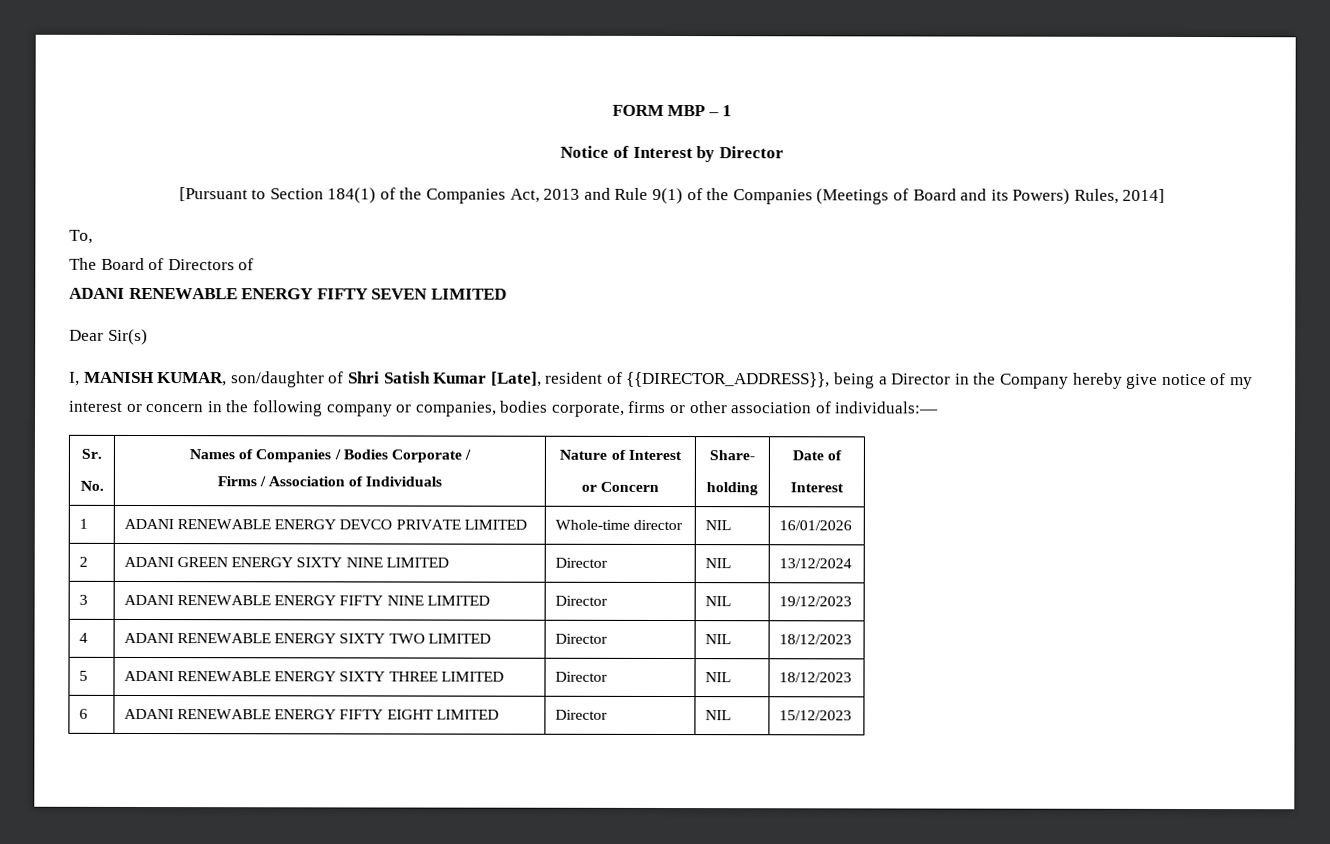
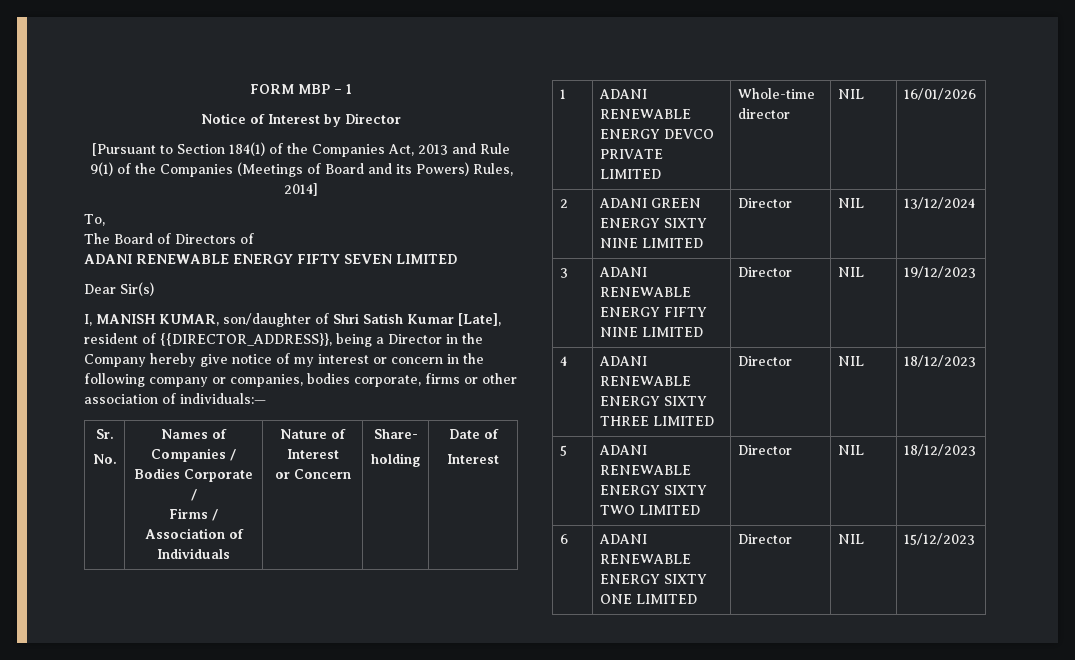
[388,633,425,644] TWO -> [599,416,649,426] THREE
[388,671,438,682] THREE -> [599,505,635,515] TWO
[339,709,434,720] FIFTY EIGHT -> [663,574,707,584] [599,594,632,604] SIXTY ONE

